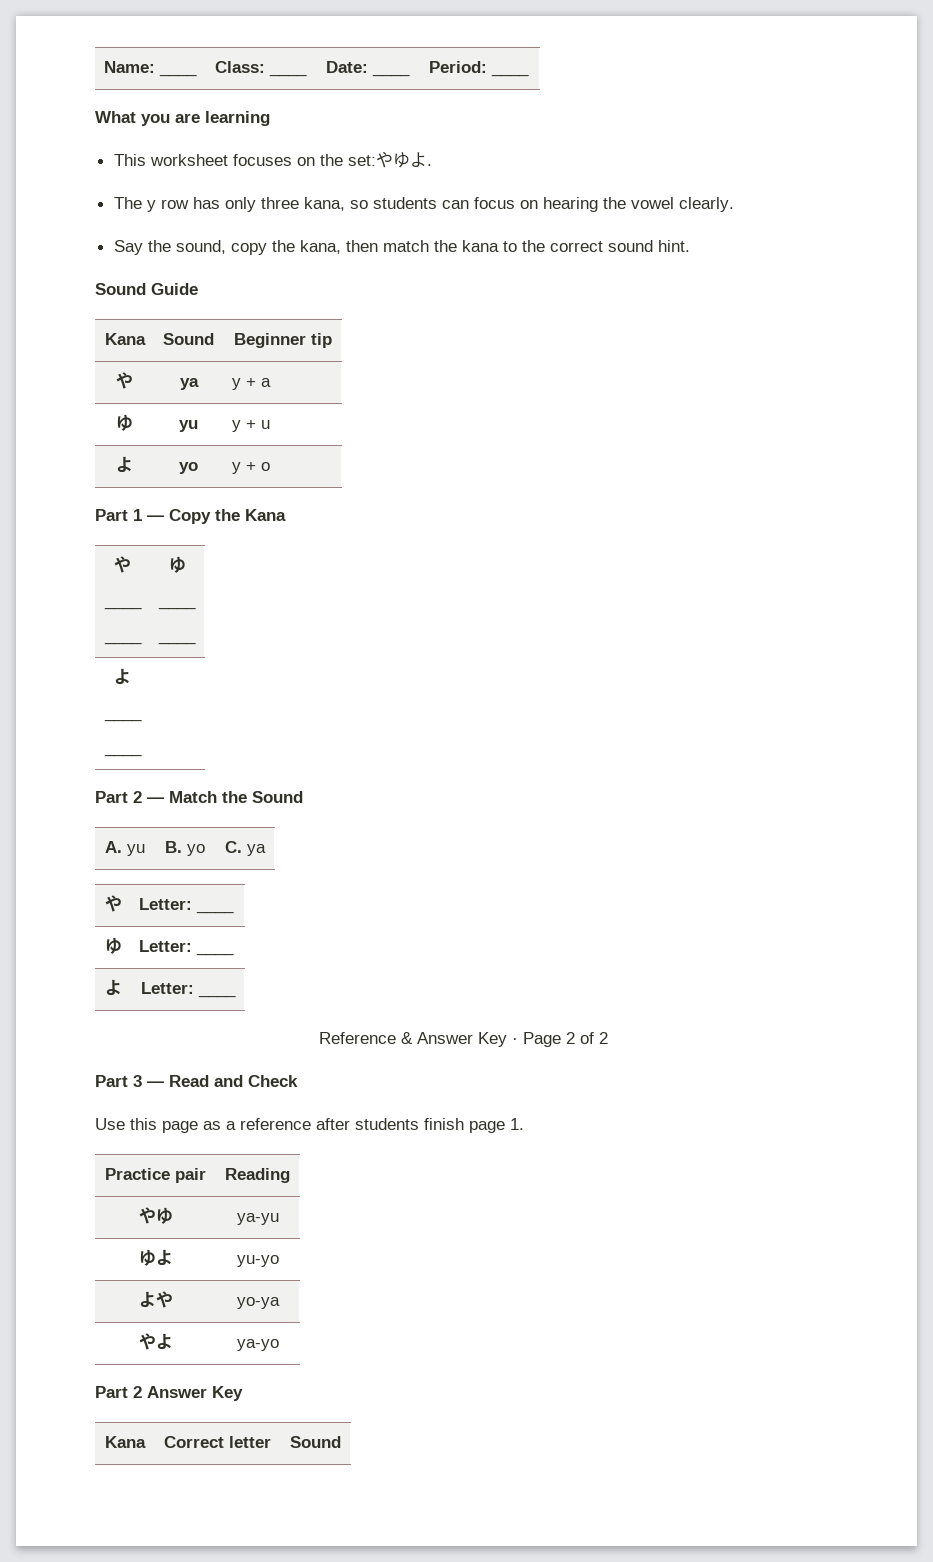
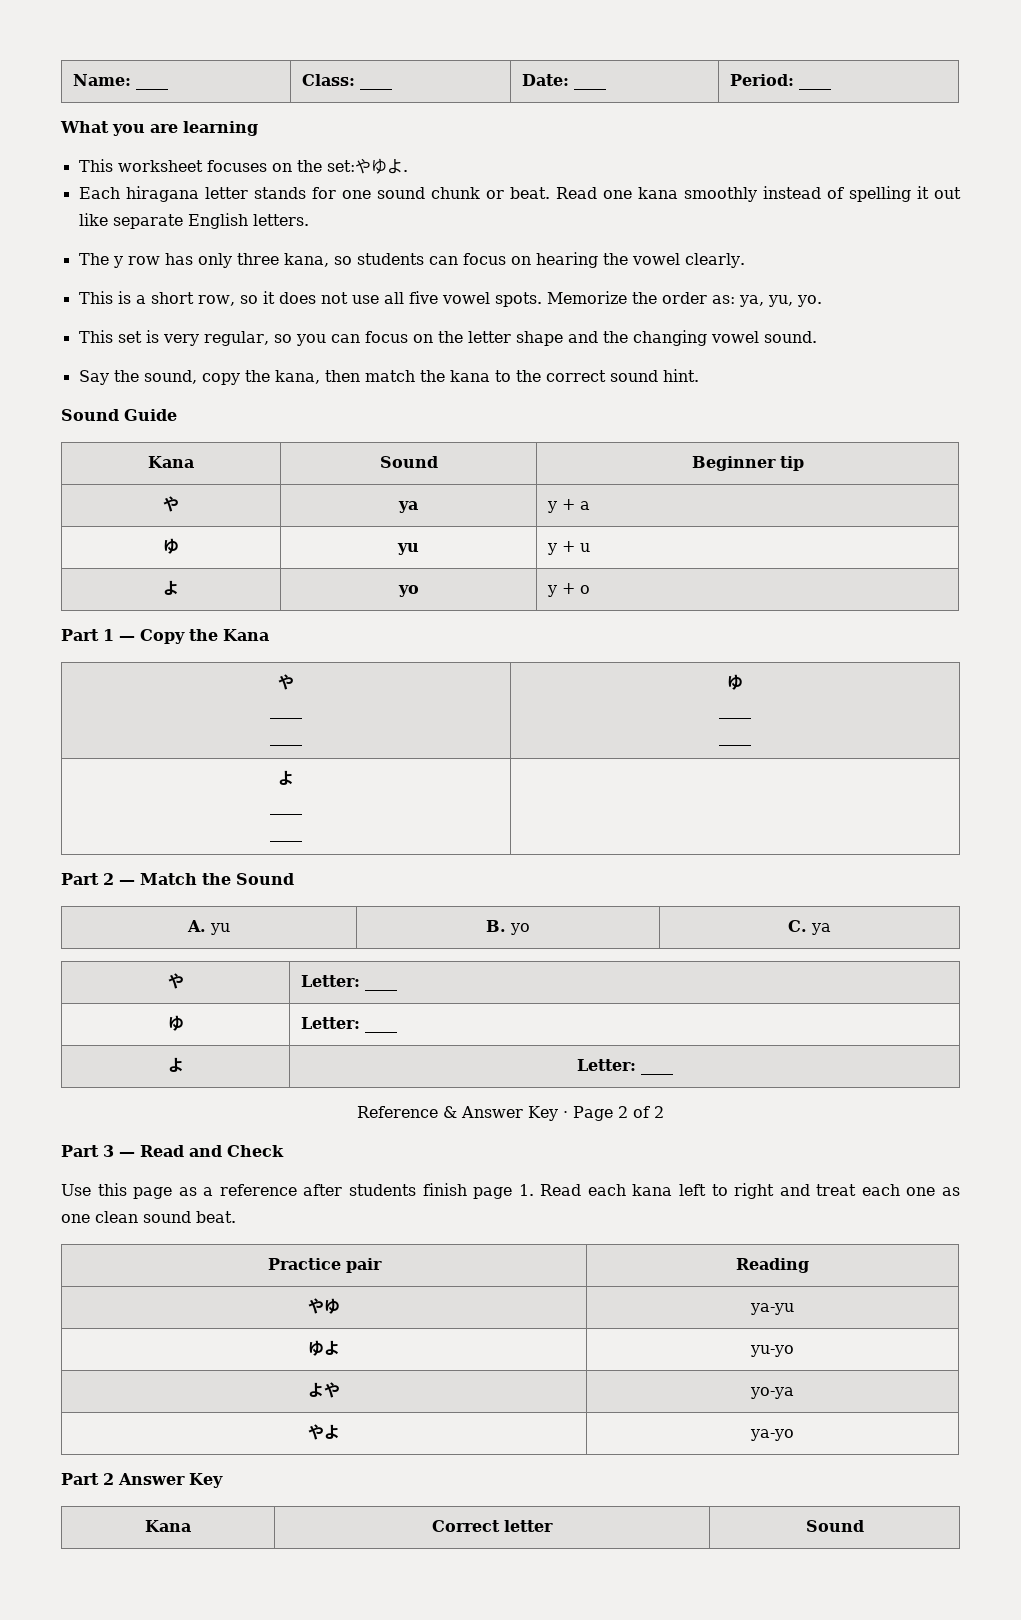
(432, 165) none -> [78,186,962,202] [78,213,309,229] // Each hiragana letter stands for one sound chunk or beat. Read one kana smoothly instead of spelling it out like separate English letters.
(734, 204) none -> [78,291,822,307] [78,330,817,346] // This is a short row, so it does not use all five vowel spots. Memorize the order as: ya, yu, yo. // This set is very regular, so you can focus on the letter shape and the changing vowel sound.
(524, 1124) none -> [540,1183,960,1199] [61,1211,236,1223] Read each kana left to right and treat each one as one clean sound beat.

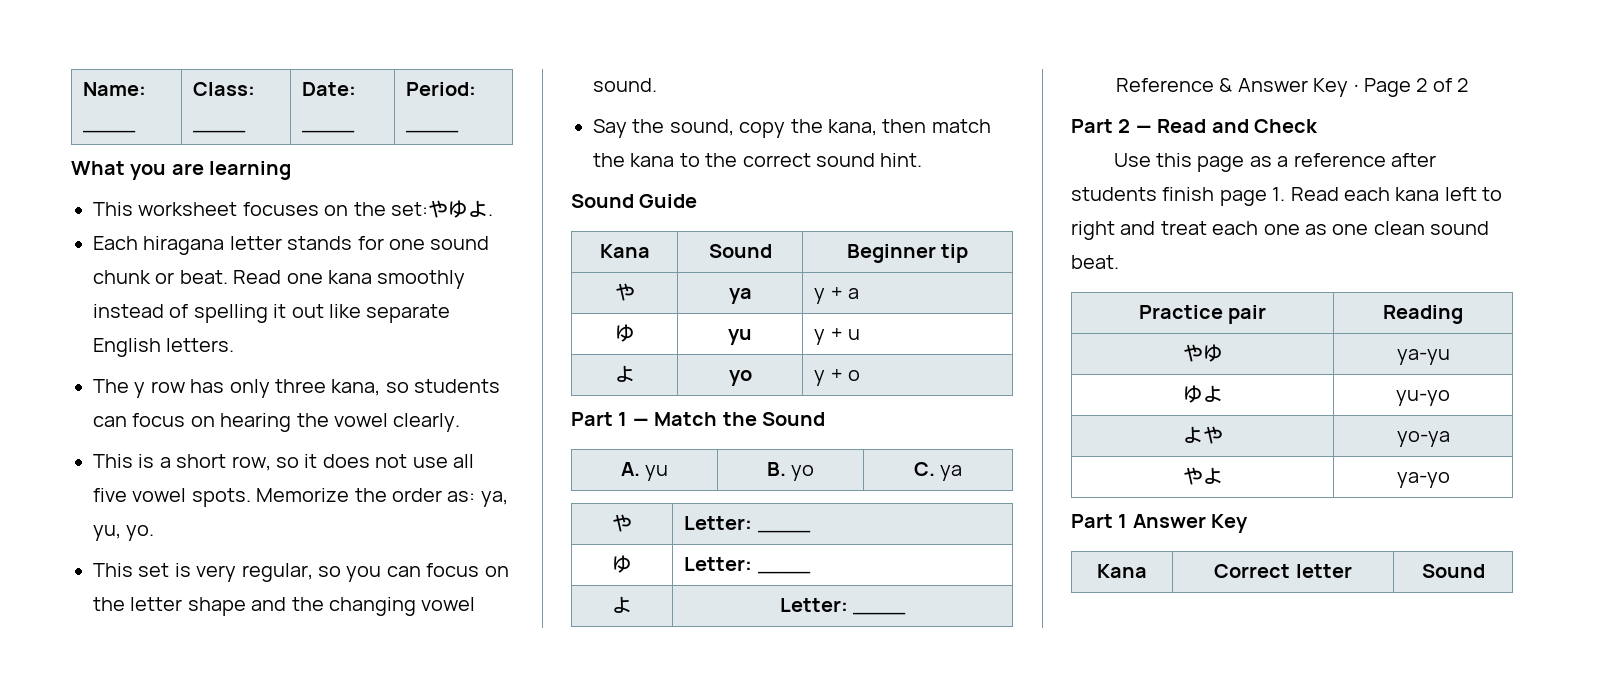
[140,629,269,644] [278,674,294,690] [270,715,302,719] [270,742,302,746] [727,674,743,690] [719,715,751,719] [719,742,751,746] [278,770,294,785] [270,811,302,815] [270,838,302,842] [61,873,135,885] Copy the Kana // や // ____ // ____ | ゆ // ____ // ____ // よ // ____ // ____ | // Part 2 — -> (649, 422) none
[103,1145,114,1157] 3 -> [1118,119,1131,133] 2
[103,1473,114,1485] 2 -> [1118,514,1128,528] 1

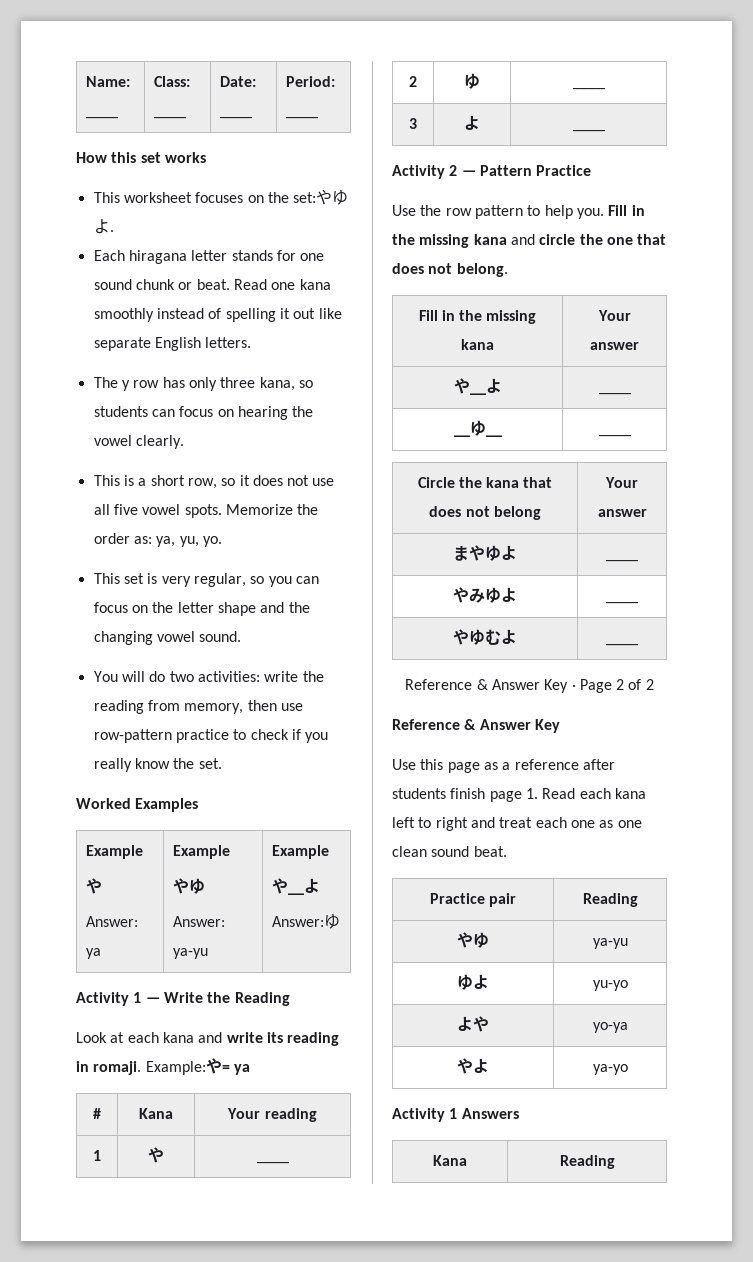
[71,161,292,180] What you are learning -> [76,152,206,163] How this set works
[593,119,991,138] [593,153,923,167] [571,194,698,208] [599,244,650,258] [708,244,772,258] [846,244,969,263] [614,283,635,301] [728,288,752,304] [814,287,859,304] [614,324,635,342] [728,329,752,345] [814,328,860,345] [614,365,635,382] [728,370,752,386] [814,369,860,386] [571,412,825,426] [620,462,669,481] [766,462,815,481] [913,462,963,481] [612,514,632,532] [684,516,753,530] [757,530,811,533] [612,555,632,573] [684,557,753,571] [757,571,811,574] [612,596,632,613] [779,598,848,612] Say the sound, copy the kana, then match the kana to the correct sound hint. // Sound Guide // Kana | Sound | Beginner tip // や | ya | y + a // ゆ | yu | y + u // よ | yo | y + o // Part 1 — Match the Sound // A. yu | B. yo | C. ya // や | Letter: ____ // ゆ | Letter: ____ // よ | Letter: -> [93,671,324,682] [93,700,303,714] [93,729,329,743] [93,758,222,772] [76,798,199,812] [86,845,144,859] [86,878,103,894] [86,916,139,927] [86,948,102,959] [173,845,231,859] [173,878,206,894] [173,916,226,927] [173,948,209,959] [272,845,330,859] [272,878,321,895] [272,913,341,929] [76,992,290,1006] [76,1032,340,1046] [76,1058,250,1075] [93,1108,101,1119] [139,1108,173,1119] [227,1108,317,1122] [93,1150,101,1161] [148,1147,164,1163] [256,1161,289,1164] [409,76,417,87] [464,73,480,89] [572,87,605,90] [409,118,417,129] [464,115,480,130] [572,129,605,132] [392,165,592,179] [392,205,645,219] [392,234,667,248] [392,263,508,277] [418,310,537,324] [461,339,494,350] [597,310,631,321] [590,342,639,350] [453,378,502,395] [598,392,631,395] [453,420,502,437] [598,434,631,437] [417,477,553,488] [429,506,541,520] [605,477,638,488] [597,509,647,517] [453,545,517,561] [606,559,638,562] [453,587,517,603] [606,601,638,604] [453,629,517,645] You will do two activities: write the reading from memory, then use row-pattern practice to check if you really know the set. // Worked Examples // Example // や // Answer: ya | Example // やゆ // Answer: ya-yu | Example // や__よ // Answer:ゆ // Activity 1 — Write the Reading // Look at each kana and write its reading in romaji. Example:や= ya // # | Kana | Your reading // 1 | や | ____ // 2 | ゆ | ____ // 3 | よ | ____ // Activity 2 — Pattern Practice // Use the row pattern to help you. Fill in the missing kana and circle the one that does not belong. // Fill in the missing kana | Your answer // や__よ | ____ // __ゆ__ | ____ // Circle the kana that does not belong | Your answer // まやゆよ | ____ // やみゆよ | ____ // やゆむよ |
[1071,119,1318,133] Part 2 — Read and Check -> [392,719,560,733] Reference & Answer Key
[1071,514,1249,533] [1097,564,1147,578] [1214,564,1352,578] [1421,564,1485,578] Part 1 Answer Key // Kana | Correct letter | Sound -> [392,1108,519,1122] [433,1155,467,1166] [559,1155,615,1169] Activity 1 Answers // Kana | Reading

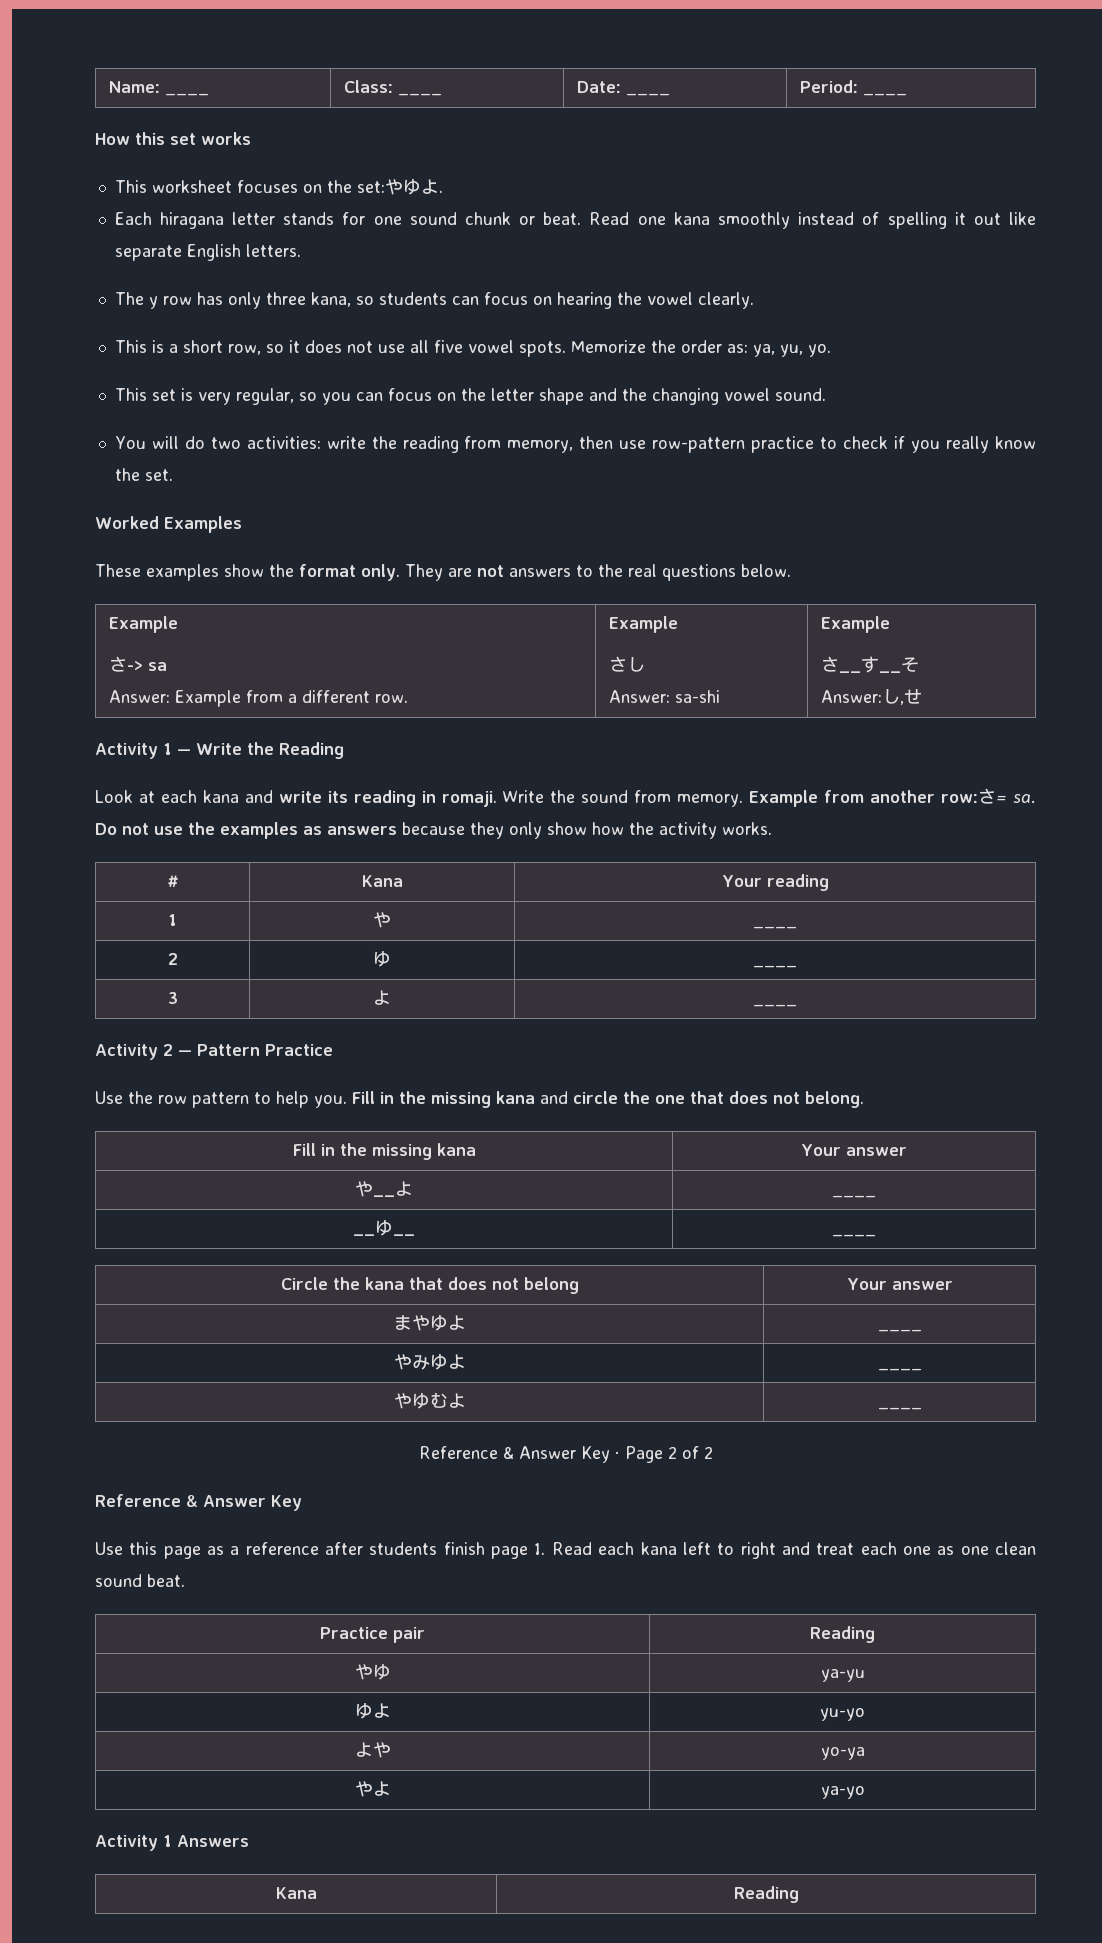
[86,845,144,859] [86,878,103,894] [86,916,139,927] [86,948,102,959] [173,845,231,859] [173,878,206,894] [173,916,226,927] [173,948,209,959] [272,845,330,859] [272,878,321,895] [272,913,341,929] // Example // や // Answer: ya | Example // やゆ // Answer: ya-yu | Example // や__よ // Answer:ゆ -> [95,564,791,581] [108,616,178,633] [108,656,167,672] [108,690,408,707] [608,616,678,633] [608,656,645,672] [608,690,720,703] [820,616,890,633] [820,656,919,673] [820,689,922,705] // These examples show the format only. They are not answers to the real questions below. // Example // さ-> sa // Answer: Example from a different row. | Example // さし // Answer: sa-shi | Example // さ__す__そ // Answer:し,せ
[145,1058,250,1075] Example:や= ya -> [502,788,1036,807] [95,822,772,839] Write the sound from memory. Example from another row:さ= sa. Do not use the examples as answers because they only show how the activity works.

